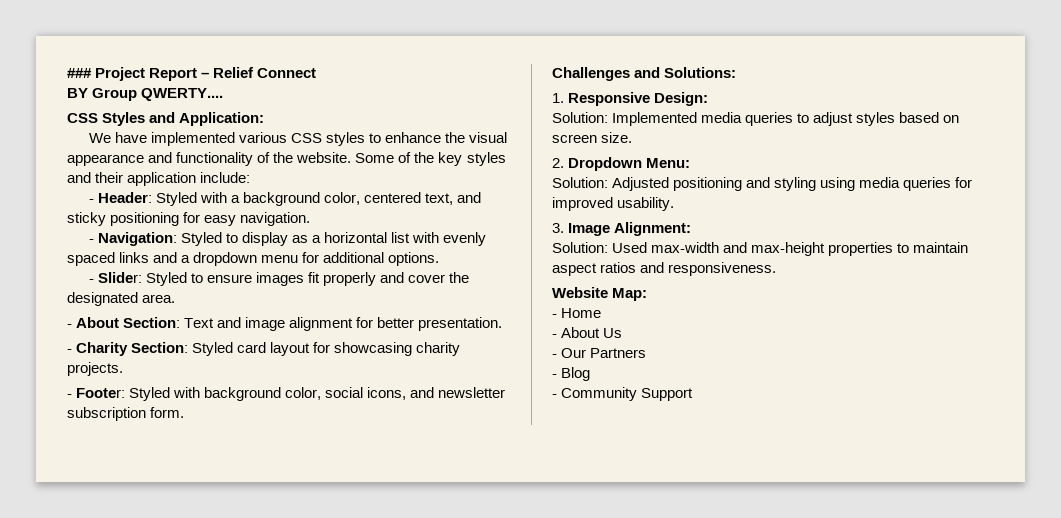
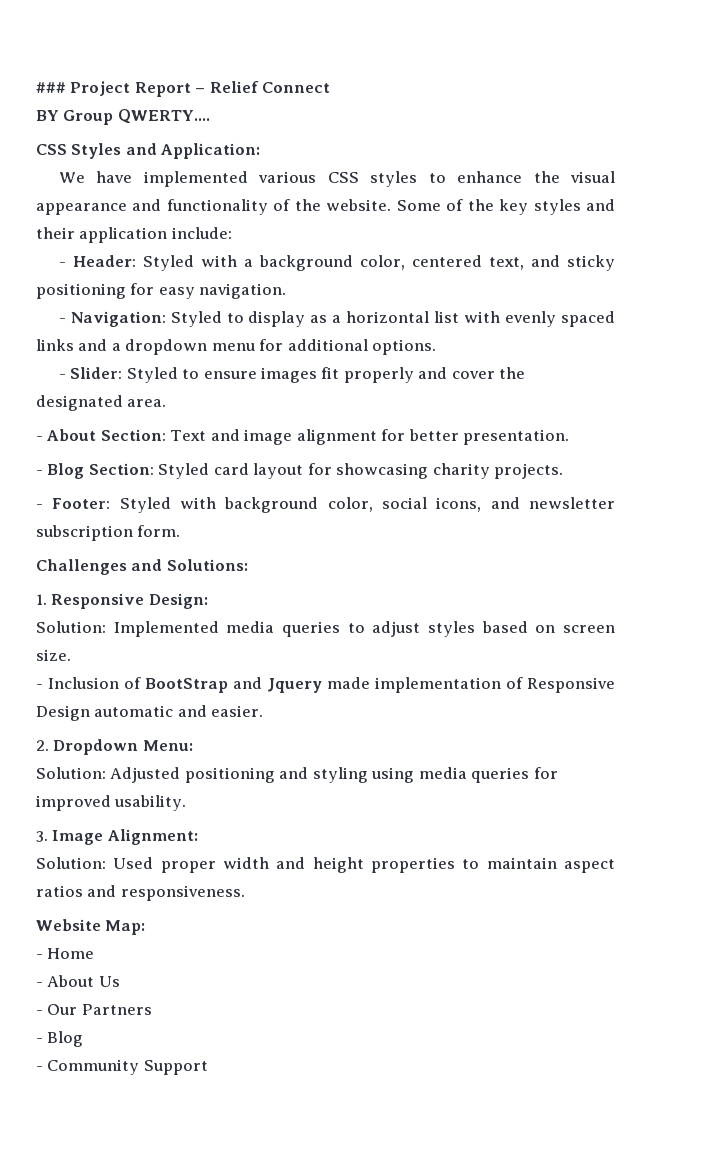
[76,342,129,356] Charity -> [47,463,85,479] Blog
(633, 137) none -> [36,677,615,693] [36,705,264,721] // - Inclusion of BootStrap and Jquery made implementation of Responsive Design automatic and easier.
[651,242,826,256] max-width and max-height -> [160,857,364,873] proper width and height

